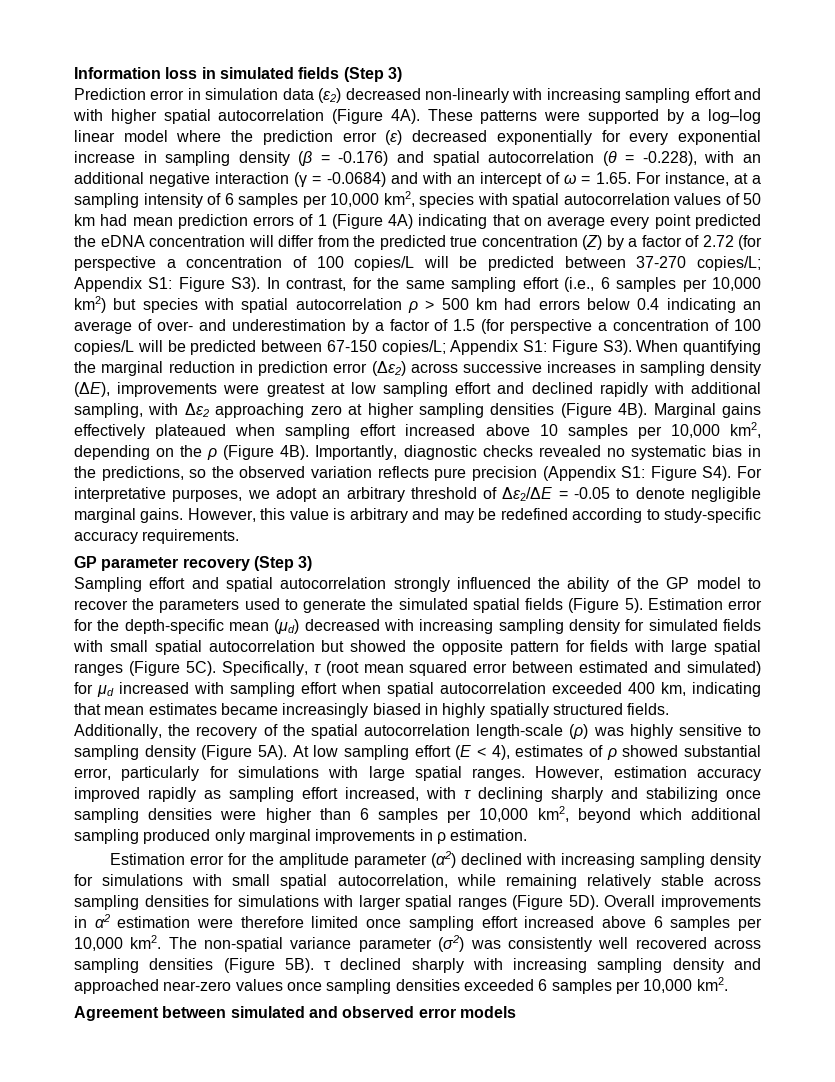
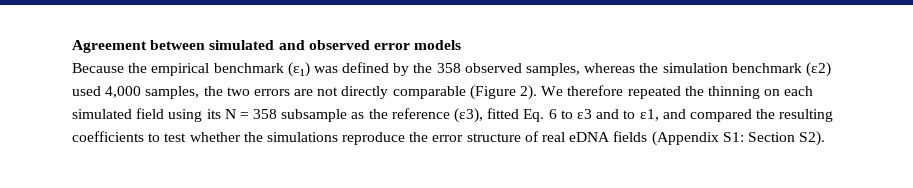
[74,67,402,82] [74,88,761,103] [73,109,761,124] [74,130,762,145] [74,151,761,166] [74,172,762,187] [74,191,761,208] [74,214,761,229] [74,235,762,250] [74,256,761,271] [74,277,762,292] [74,296,761,313] [74,319,762,334] [74,340,761,355] [74,361,761,376] [74,382,762,397] [74,403,762,418] [74,422,762,439] [74,445,762,460] [74,466,763,481] [74,487,761,502] [74,508,761,523] [74,529,240,544] [74,556,313,571] [74,577,761,592] [74,598,763,613] [74,619,762,634] [73,640,761,655] [74,661,761,676] [74,682,761,697] [74,703,670,718] [74,724,761,739] [74,745,761,760] [74,766,761,781] [74,787,761,802] [74,806,761,823] [74,829,528,844] [110,851,761,868] [74,874,762,889] [74,895,761,910] [74,914,763,931] [74,935,762,952] [74,958,761,973] [74,977,728,994] Information loss in simulated fields (Step 3) // Prediction error in simulation data (ε2) decreased non-linearly with increasing sampling effort and with higher spatial autocorrelation (Figure 4A). These patterns were supported by a log–log linear model where the prediction error (ε) decreased exponentially for every exponential increase in sampling density (β = -0.176) and spatial autocorrelation (θ = -0.228), with an additional negative interaction (γ = -0.0684) and with an intercept of ω = 1.65. For instance, at a sampling intensity of 6 samples per 10,000 km2, species with spatial autocorrelation values of 50 km had mean prediction errors of 1 (Figure 4A) indicating that on average every point predicted the eDNA concentration will differ from the predicted true concentration (Z) by a factor of 2.72 (for perspective a concentration of 100 copies/L will be predicted between 37-270 copies/L; Appendix S1: Figure S3). In contrast, for the same sampling effort (i.e., 6 samples per 10,000 km2) but species with spatial autocorrelation ρ > 500 km had errors below 0.4 indicating an average of over- and underestimation by a factor of 1.5 (for perspective a concentration of 100 copies/L will be predicted between 67-150 copies/L; Appendix S1: Figure S3). When quantifying the marginal reduction in prediction error (Δε2) across successive increases in sampling density (ΔE), improvements were greatest at low sampling effort and declined rapidly with additional sampling, with Δε2 approaching zero at higher sampling densities (Figure 4B). Marginal gains effectively plateaued when sampling effort increased above 10 samples per 10,000 km2, depending on the ρ (Figure 4B). Importantly, diagnostic checks revealed no systematic bias in the predictions, so the observed variation reflects pure precision (Appendix S1: Figure S4). For interpretative purposes, we adopt an arbitrary threshold of Δε2/ΔE = -0.05 to denote negligible marginal gains. However, this value is arbitrary and may be redefined according to study-specific accuracy requirements. // GP parameter recovery (Step 3) // Sampling effort and spatial autocorrelation strongly influenced the ability of the GP model to recover the parameters used to generate the simulated spatial fields (Figure 5). Estimation error for the depth-specific mean (μd) decreased with increasing sampling density for simulated fields with small spatial autocorrelation but showed the opposite pattern for fields with large spatial ranges (Figure 5C). Specifically, τ (root mean squared error between estimated and simulated) for μd increased with sampling effort when spatial autocorrelation exceeded 400 km, indicating that mean estimates became increasingly biased in highly spatially structured fields. Additionally, the recovery of the spatial autocorrelation length-scale (ρ) was highly sensitive to sampling density (Figure 5A). At low sampling effort (E < 4), estimates of ρ showed substantial error, particularly for simulations with large spatial ranges. However, estimation accuracy improved rapidly as sampling effort increased, with τ declining sharply and stabilizing once sampling densities were higher than 6 samples per 10,000 km2, beyond which additional sampling produced only marginal improvements in ρ estimation. // Estimation error for the amplitude parameter (α2) declined with increasing sampling density for simulations with small spatial autocorrelation, while remaining relatively stable across sampling densities for simulations with larger spatial ranges (Figure 5D). Overall improvements in α2 estimation were therefore limited once sampling effort increased above 6 samples per 10,000 km2. The non-spatial variance parameter (σ2) was consistently well recovered across sampling densities (Figure 5B). τ declined sharply with increasing sampling density and approached near-zero values once sampling densities exceeded 6 samples per 10,000 km2. // -> (72, 46) none
(516, 1012) none -> [72,62,831,77] [72,85,814,100] [72,108,834,123] [72,131,826,146] // Because the empirical benchmark (ε₁) was defined by the 358 observed samples, whereas the simulation benchmark (ε2) used 4,000 samples, the two errors are not directly comparable (Figure 2). We therefore repeated the thinning on each simulated field using its N = 358 subsample as the reference (ε3), fitted Eq. 6 to ε3 and to ε1, and compared the resulting coefficients to test whether the simulations reproduce the error structure of real eDNA fields (Appendix S1: Section S2).

